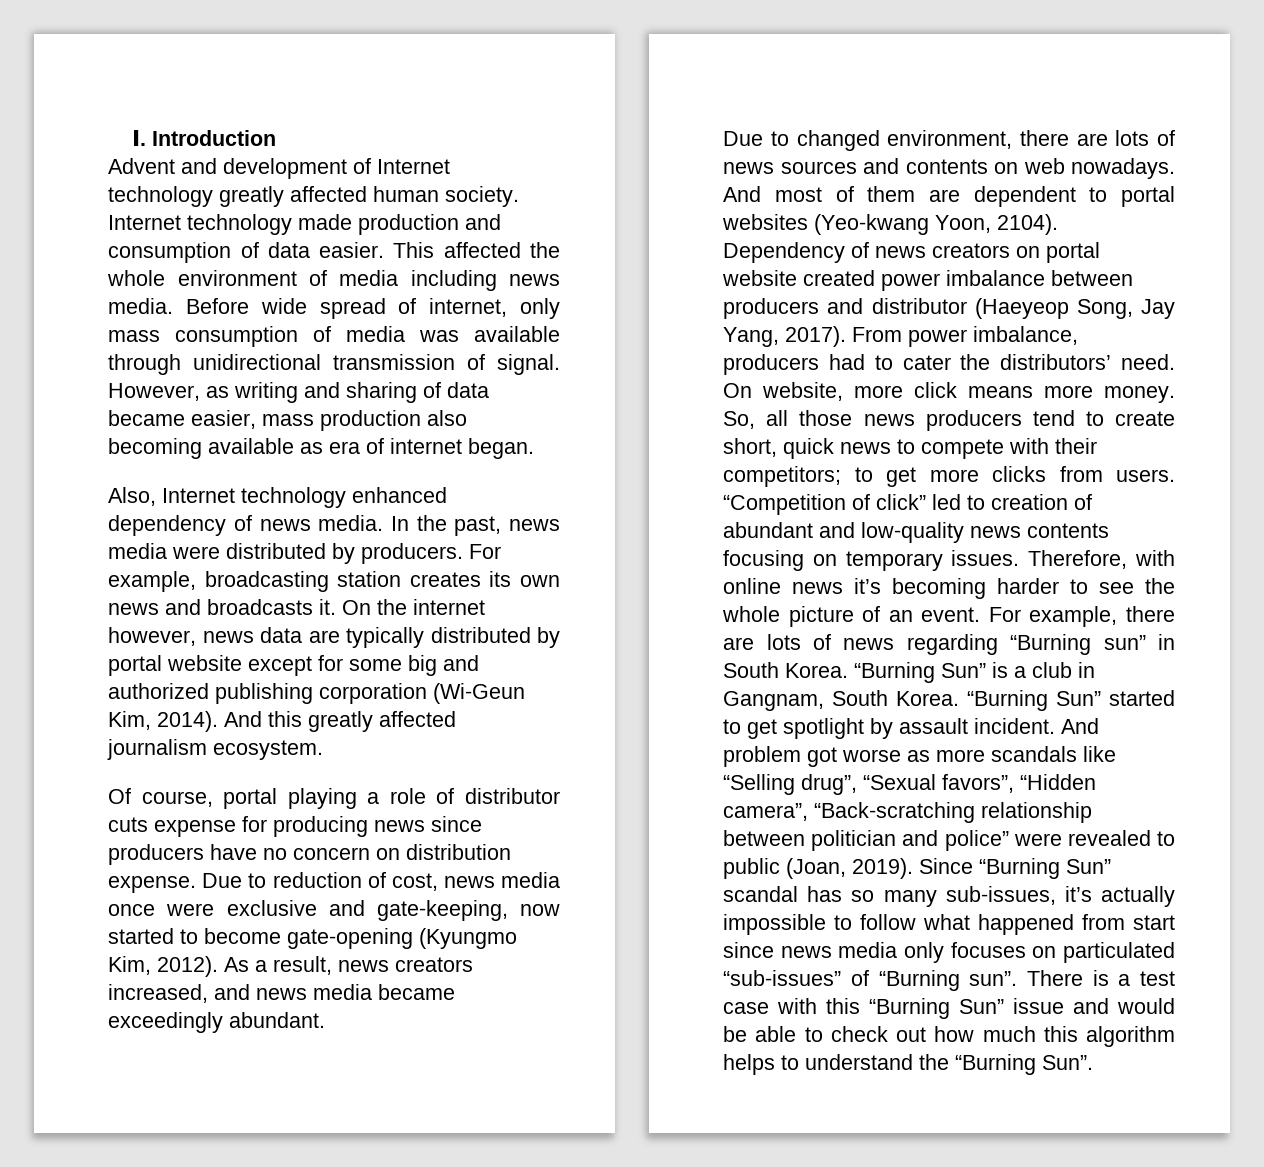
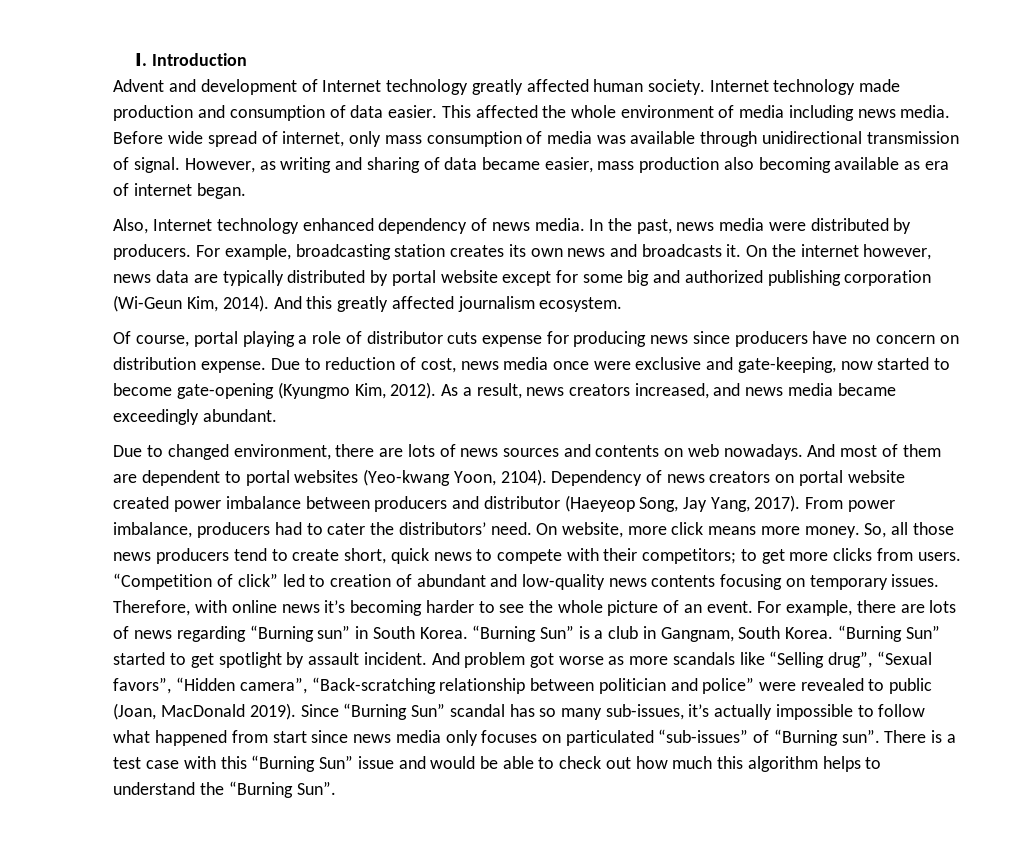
(847, 868) none -> [161,704,246,717] MacDonald

